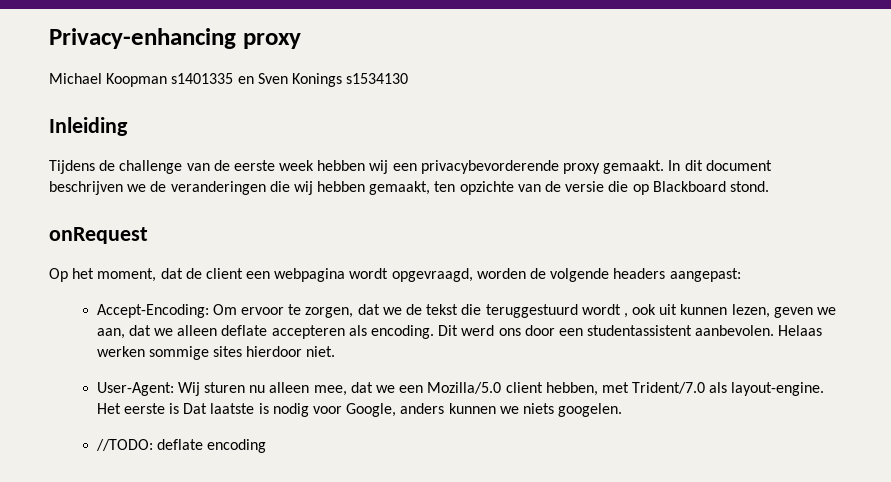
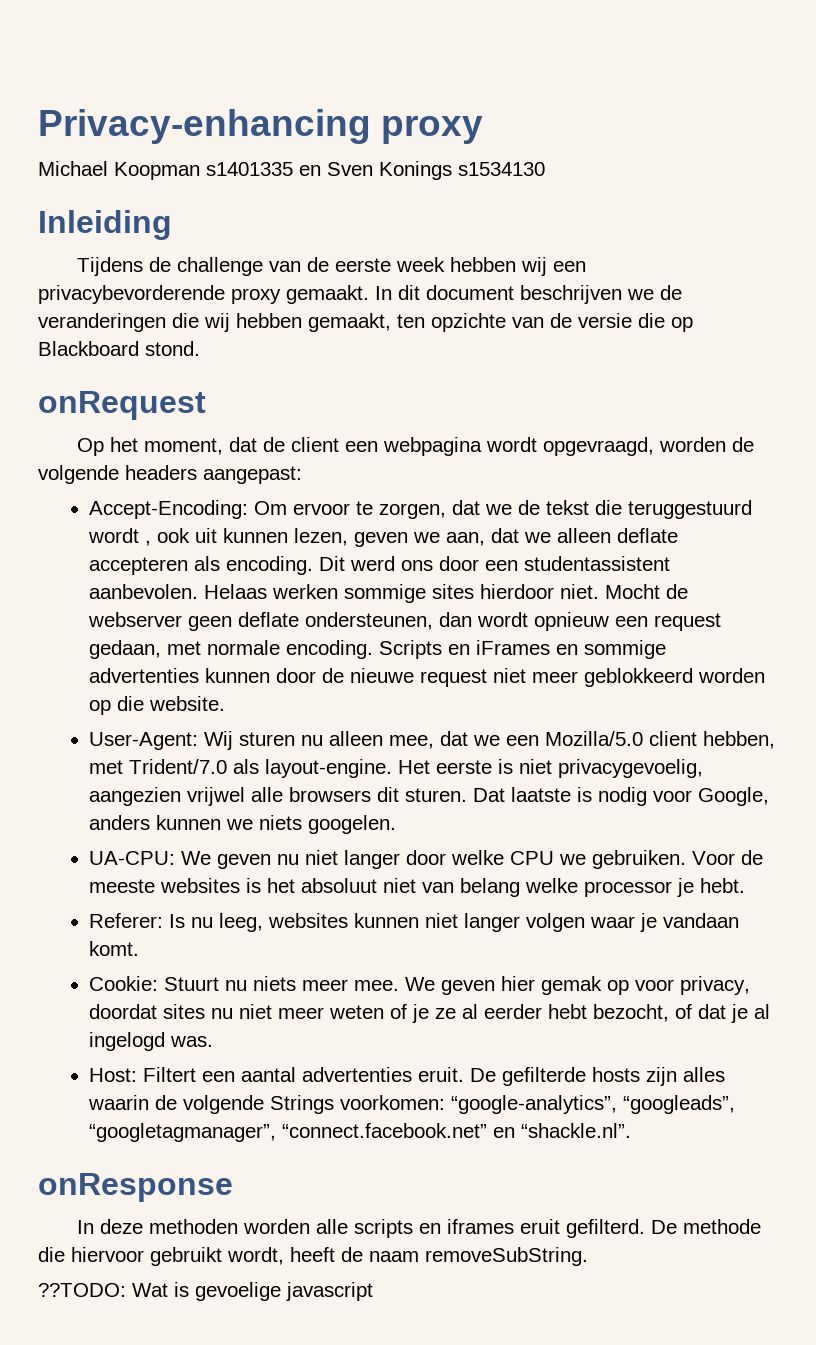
(336, 351) none -> [605,584,689,599] [88,612,722,631] [89,640,667,659] [89,668,766,687] [89,696,226,715] Mocht de webserver geen deflate ondersteunen, dan wordt opnieuw een request gedaan, met normale encoding. Scripts en iFrames en sommige advertenties kunnen door de nieuwe request niet meer geblokkeerd worden op die website.
(180, 408) none -> [519,759,704,778] [89,787,468,806] niet privacygevoelig, aangezien vrijwel alle browsers dit sturen.
[95,439,267,453] //TODO: deflate encoding -> [89,850,764,869] [89,878,746,897] [89,913,740,932] [89,941,140,956] [89,976,751,995] [89,1004,771,1023] [89,1032,214,1051] [89,1067,726,1086] [88,1095,736,1114] [89,1123,632,1142] [38,1173,233,1202] [76,1219,761,1238] [38,1247,588,1266] [38,1282,373,1301] UA-CPU: We geven nu niet langer door welke CPU we gebruiken. Voor de meeste websites is het absoluut niet van belang welke processor je hebt. // Referer: Is nu leeg, websites kunnen niet langer volgen waar je vandaan komt. // Cookie: Stuurt nu niets meer mee. We geven hier gemak op voor privacy, doordat sites nu niet meer weten of je ze al eerder hebt bezocht, of dat je al ingelogd was. // Host: Filtert een aantal advertenties eruit. De gefilterde hosts zijn alles waarin de volgende Strings voorkomen: “google-analytics”, “googleads”, “googletagmanager”, “connect.facebook.net” en “shackle.nl”. // onResponse // In deze methoden worden alle scripts en iframes eruit gefilterd. De methode die hiervoor gebruikt wordt, heeft de naam removeSubString. // ??TODO: Wat is gevoelige javascript

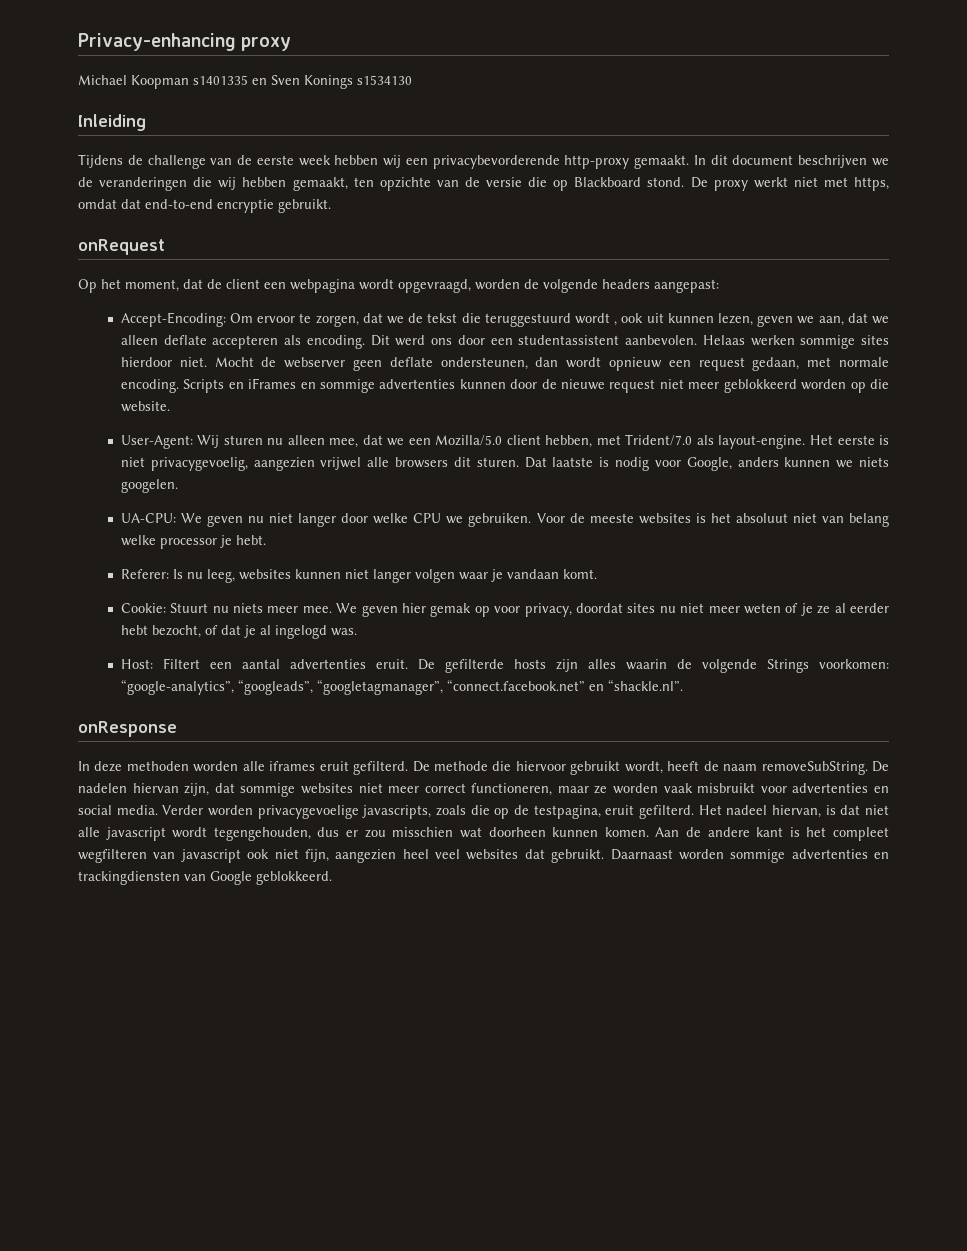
[231,288,281,304] proxy -> [564,155,630,169] http-proxy
(200, 348) none -> [690,177,890,191] [78,199,331,213] De proxy werkt niet met https, omdat dat end-to-end encryptie gebruikt.
[353,1219,441,1238] scripts en -> (265, 766) none
[38,1282,373,1301] // ??TODO: Wat is gevoelige javascript -> [872,761,890,772] [78,783,890,797] [78,805,889,819] [78,827,889,841] [78,849,889,863] [78,871,332,885] De nadelen hiervan zijn, dat sommige websites niet meer correct functioneren, maar ze worden vaak misbruikt voor advertenties en social media. Verder worden privacygevoelige javascripts, zoals die op de testpagina, eruit gefilterd. Het nadeel hiervan, is dat niet alle javascript wordt tegengehouden, dus er zou misschien wat doorheen kunnen komen. Aan de andere kant is het compleet wegfilteren van javascript ook niet fijn, aangezien heel veel websites dat gebruikt. Daarnaast worden sommige advertenties en trackingdiensten van Google geblokkeerd.

